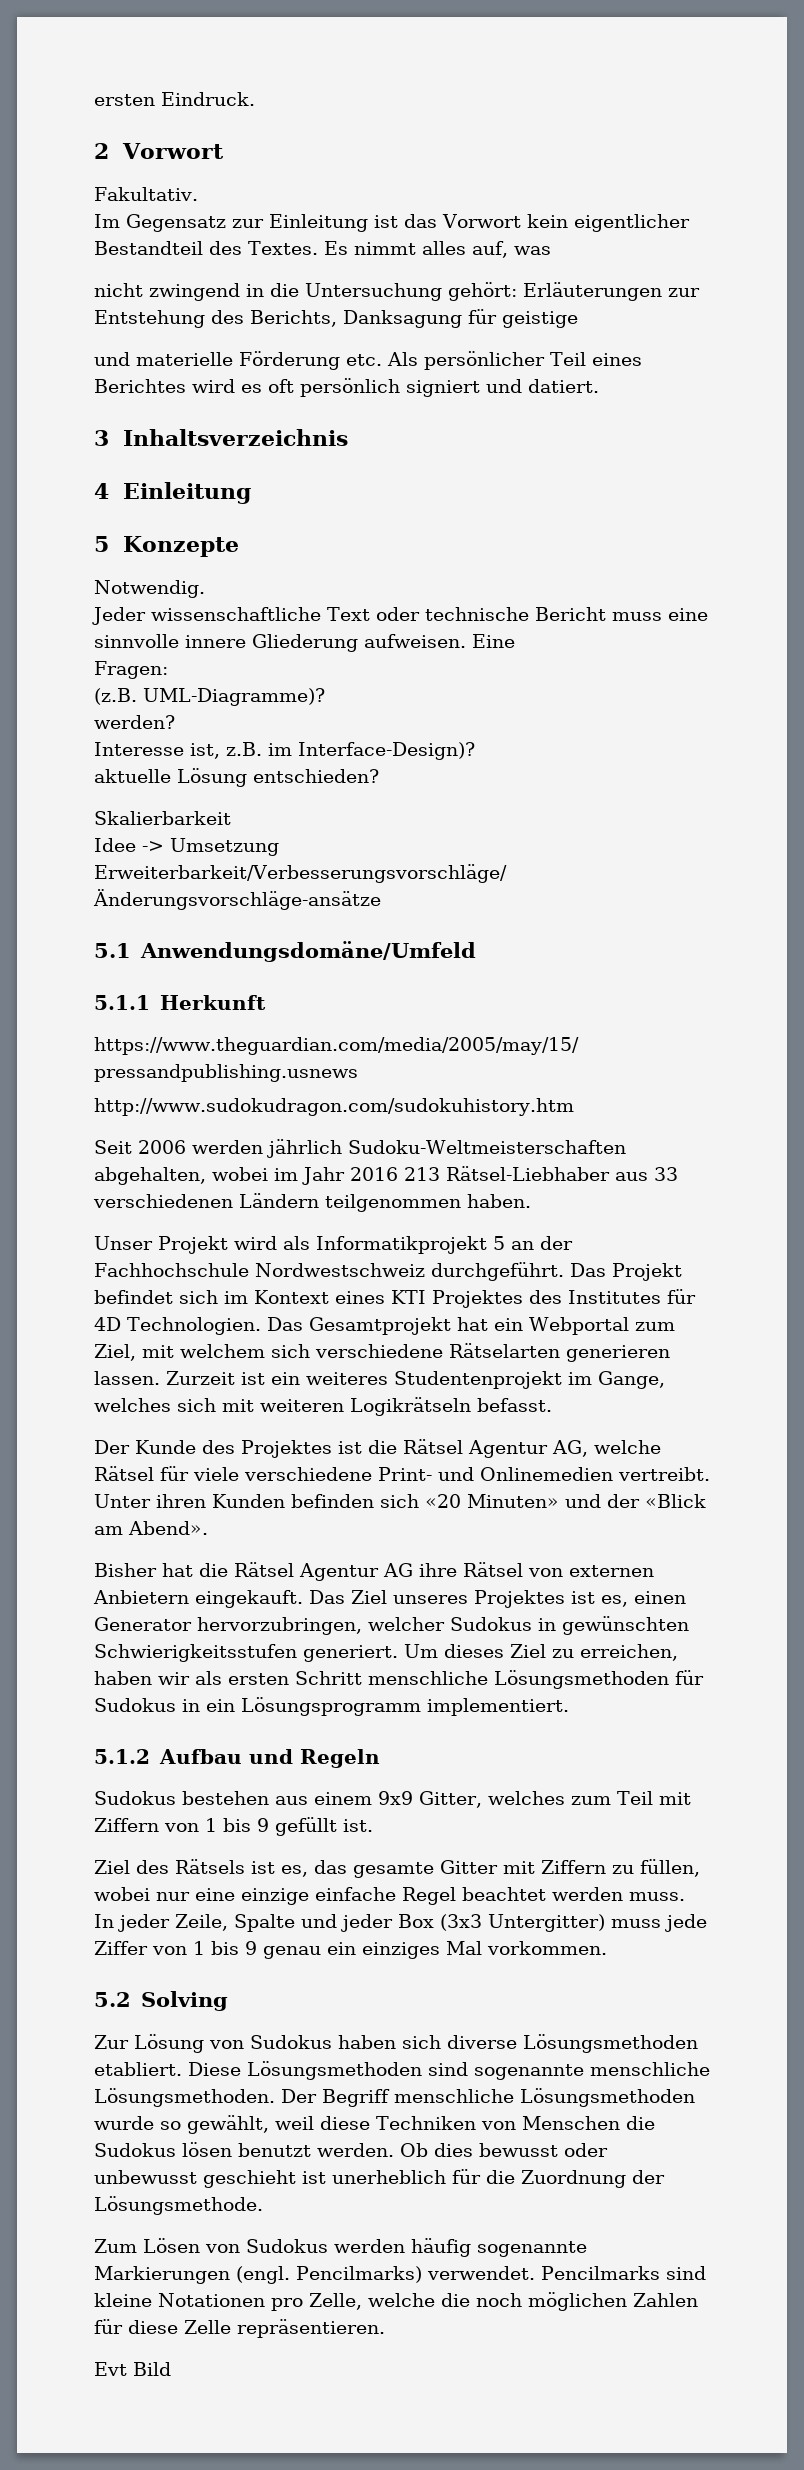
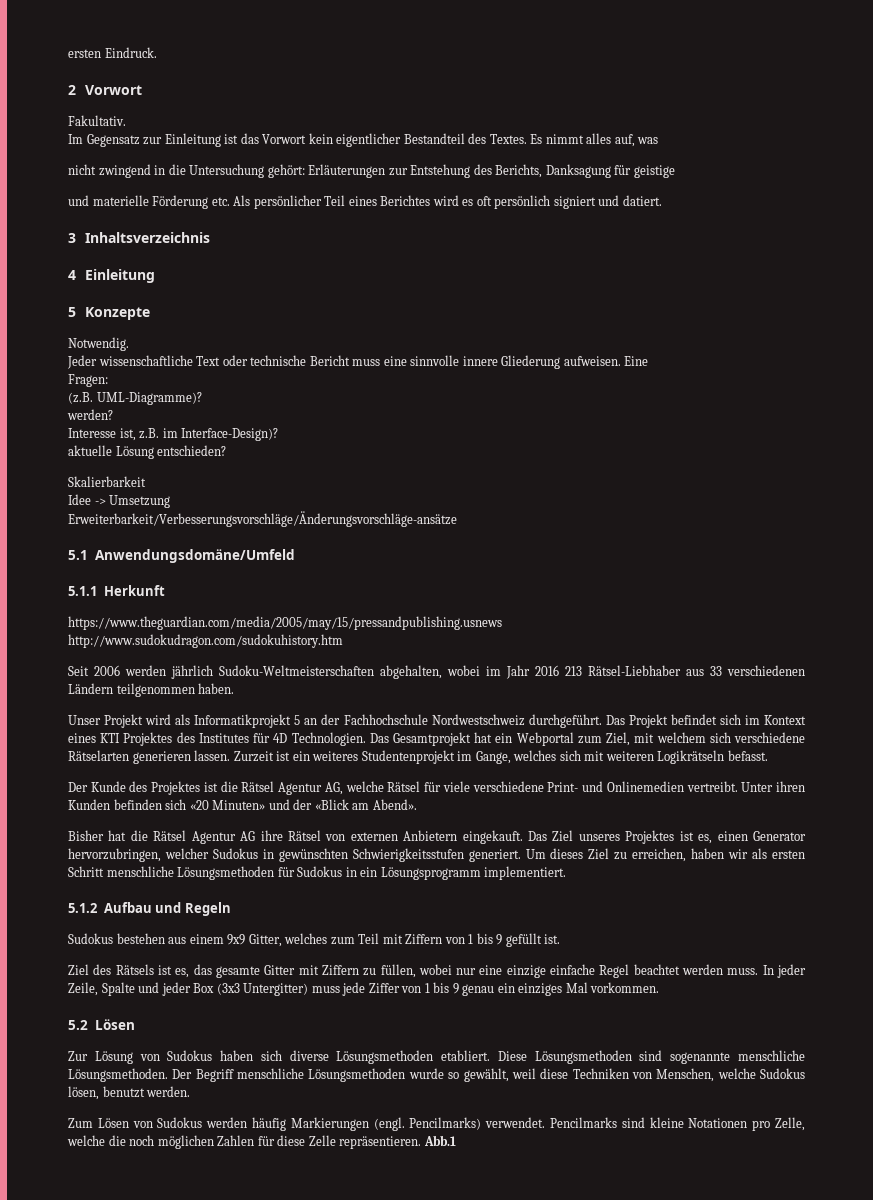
[140,1991,228,2011] Solving -> [94,1019,135,1030] Lösen
[521,2116,655,2130] [94,2142,608,2157] [94,2169,665,2188] [94,2196,263,2215] Menschen die Sudokus lösen benutzt werden. Ob dies bewusst oder unbewusst geschieht ist unerheblich für die Zuordnung der Lösungsmethode. -> [656,1068,805,1082] [68,1086,191,1100] Menschen, welche Sudokus lösen, benutzt werden.
[477,2241,587,2257] sogenannte -> (286, 1124) none
[94,2362,171,2376] // Evt Bild -> [423,1135,456,1146] Abb.1

